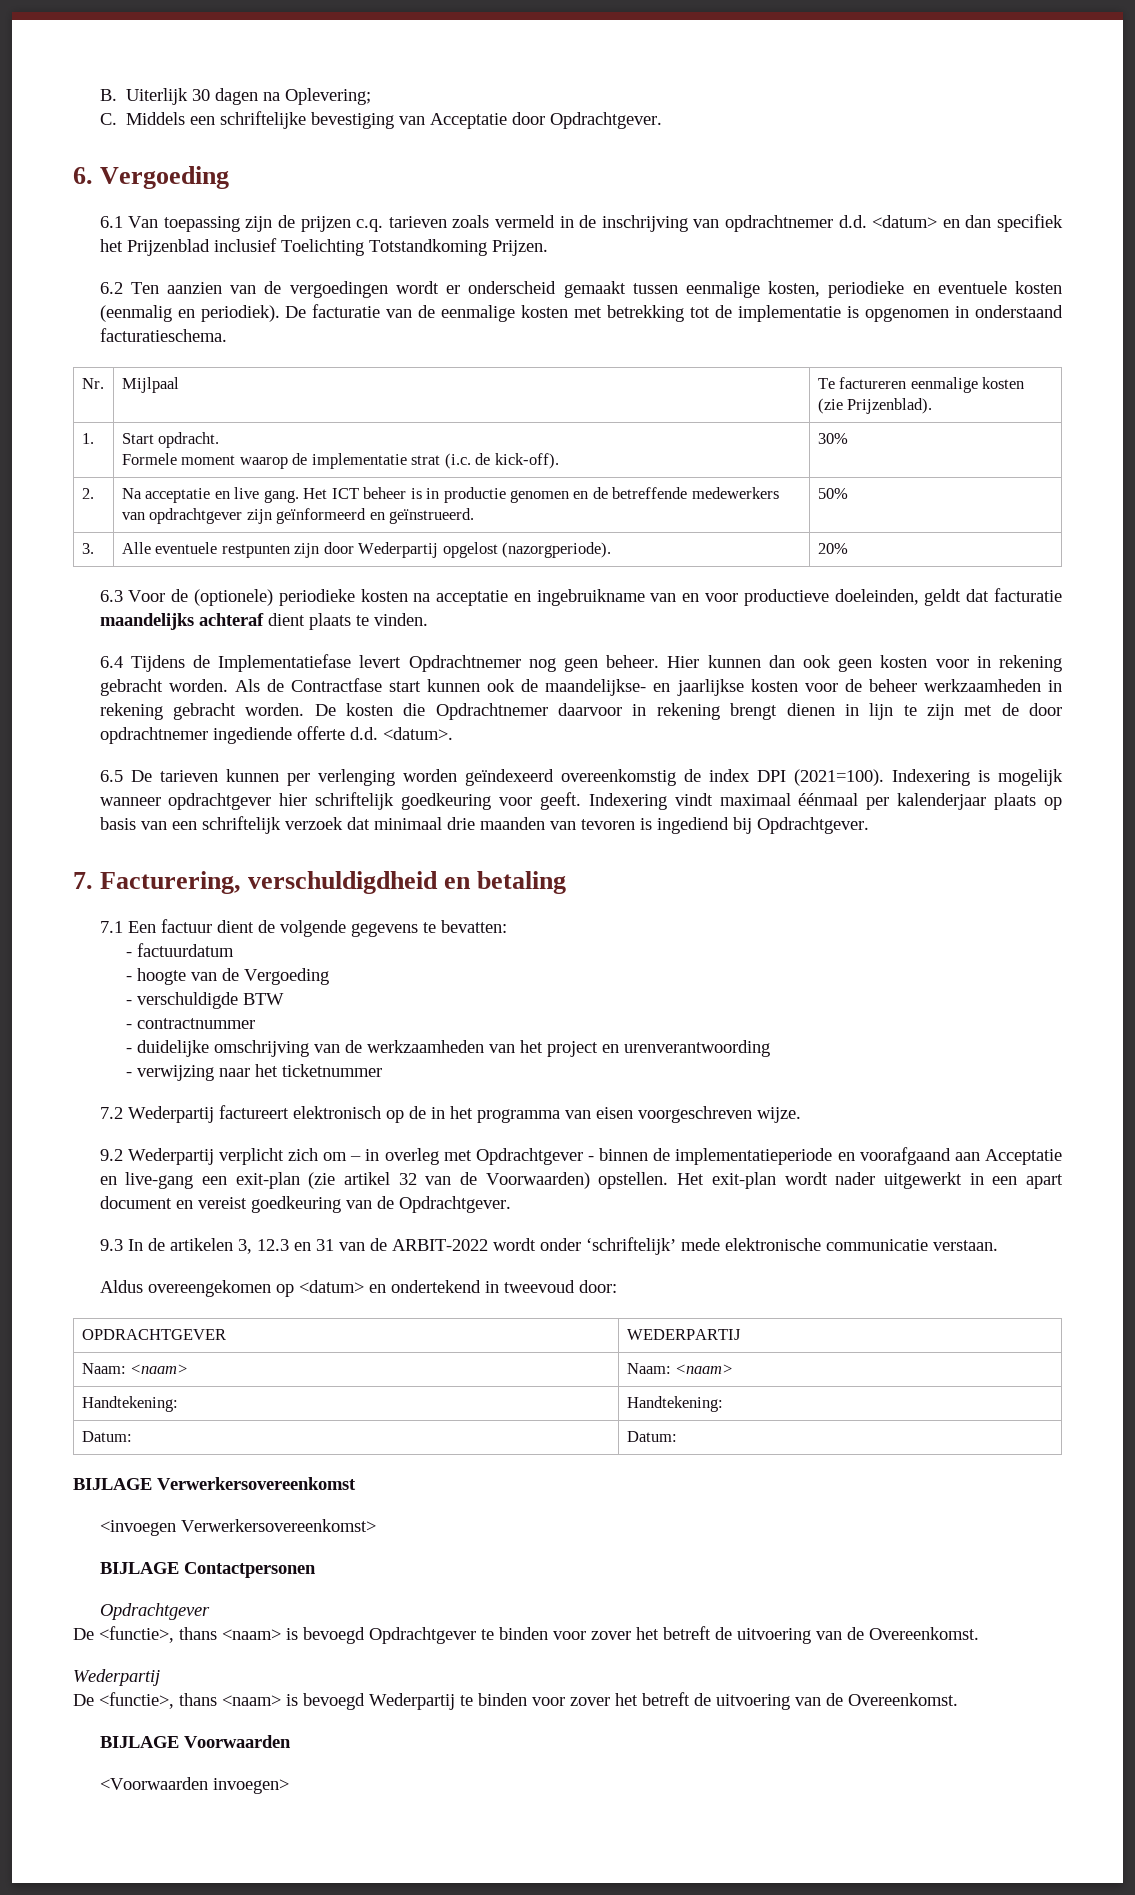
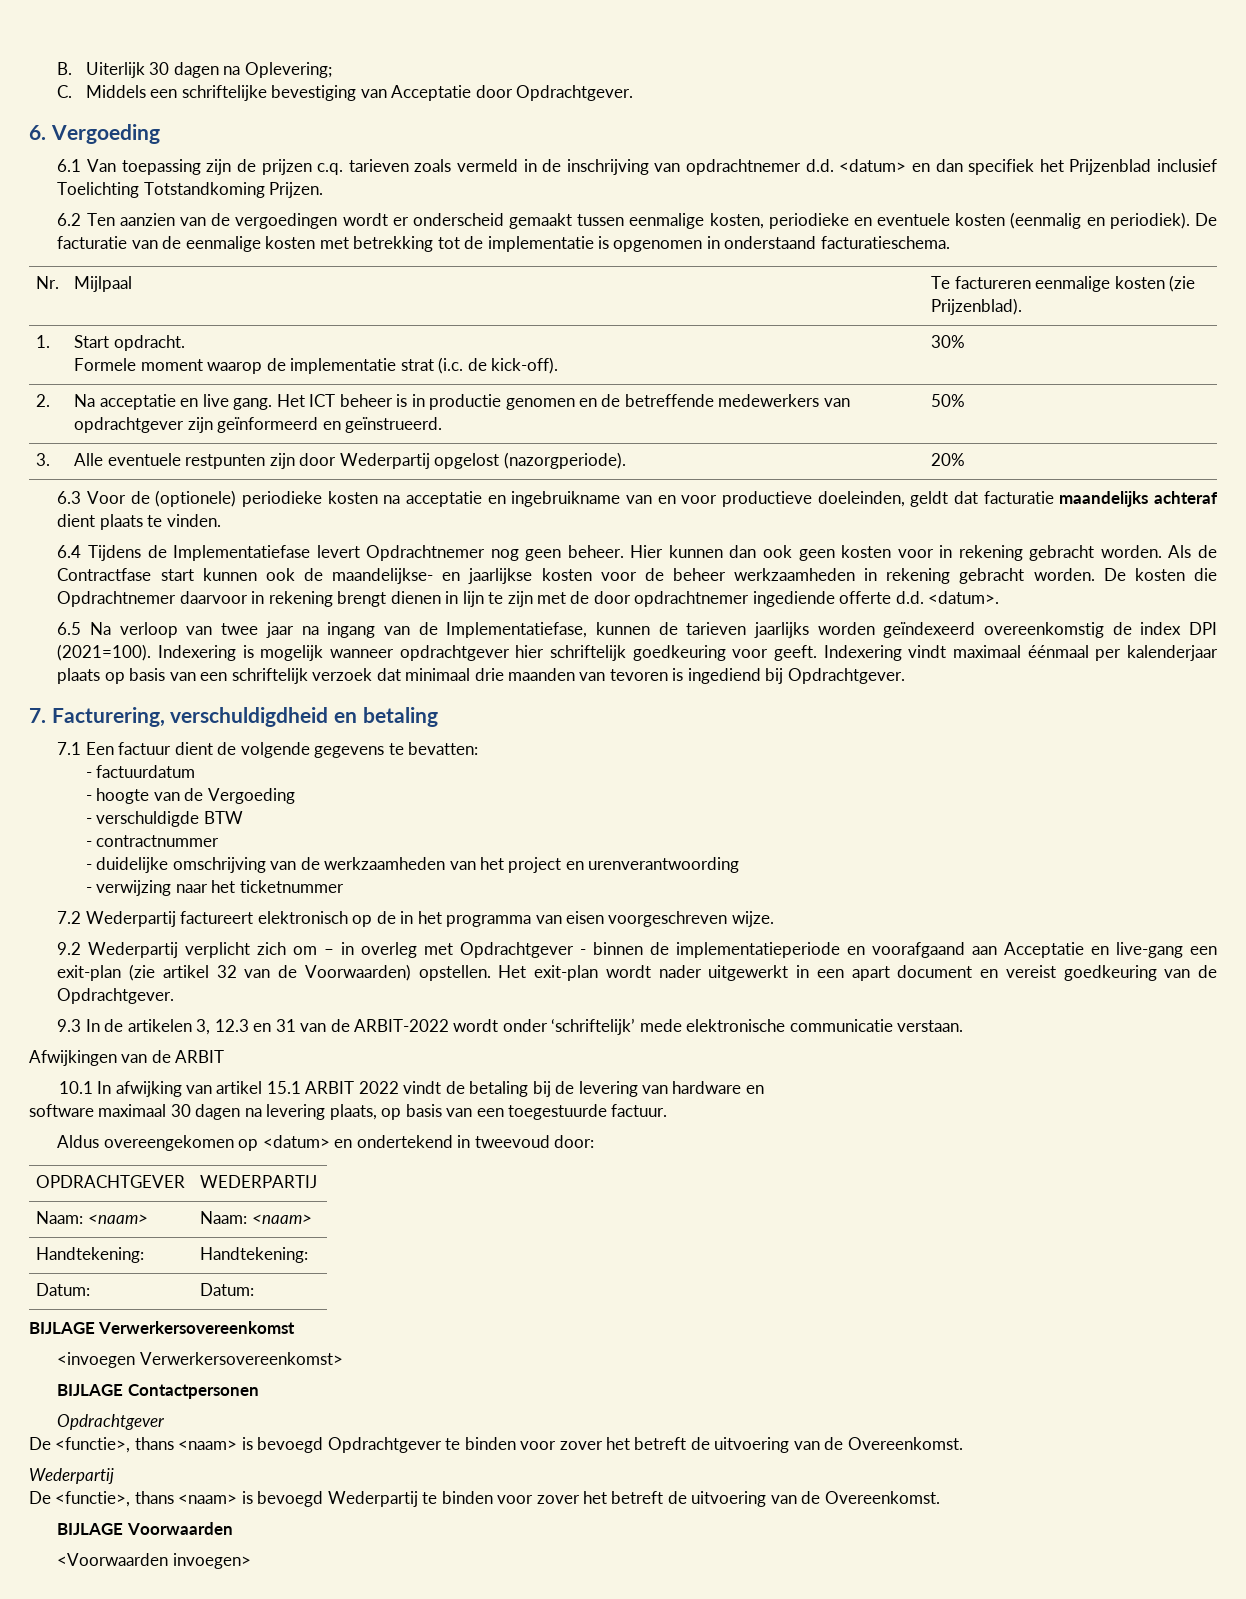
[130,769,395,786] De tarieven kunnen per verlenging -> [90,622,809,638] Na verloop van twee jaar na ingang van de Implementatiefase, kunnen de tarieven jaarlijks
(998, 1245) none -> [29,1050,225,1066] [58,1081,764,1097] [29,1104,668,1120] // Afwijkingen van de ARBIT // 10.1 In afwijking van artikel 15.1 ARBIT 2022 vindt de betaling bij de levering van hardware en // software maximaal 30 dagen na levering plaats, op basis van een toegestuurde factuur.

